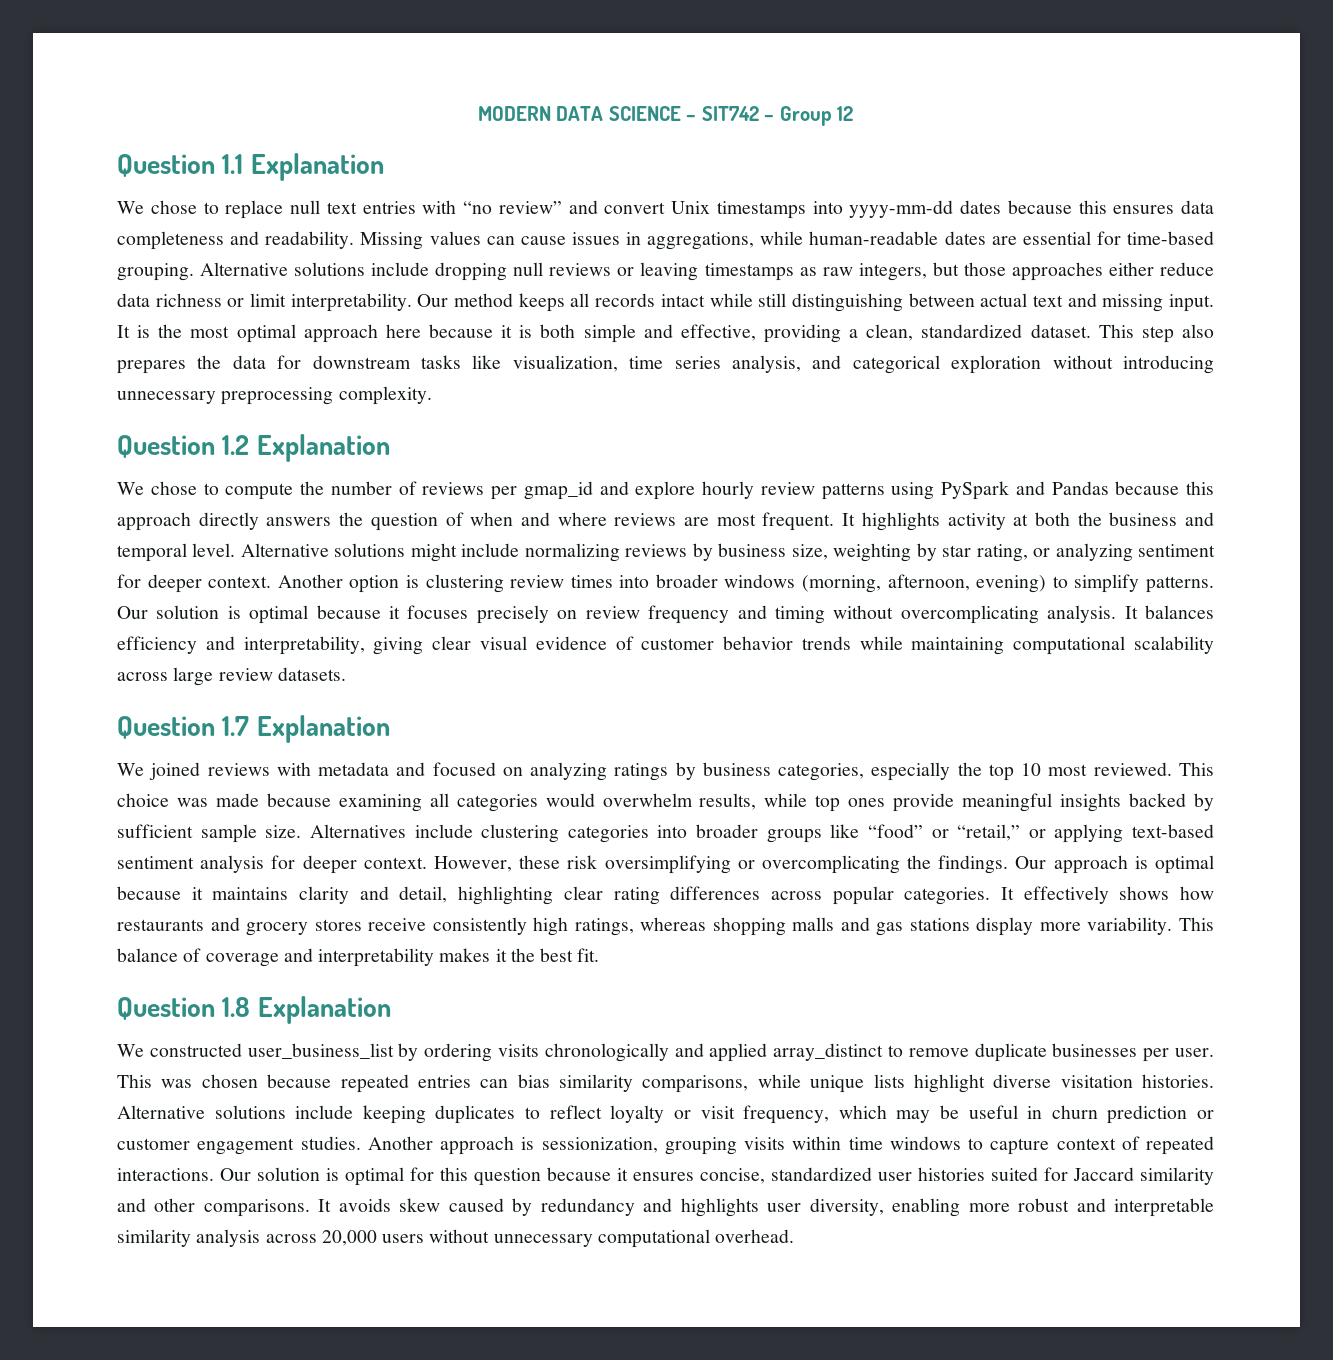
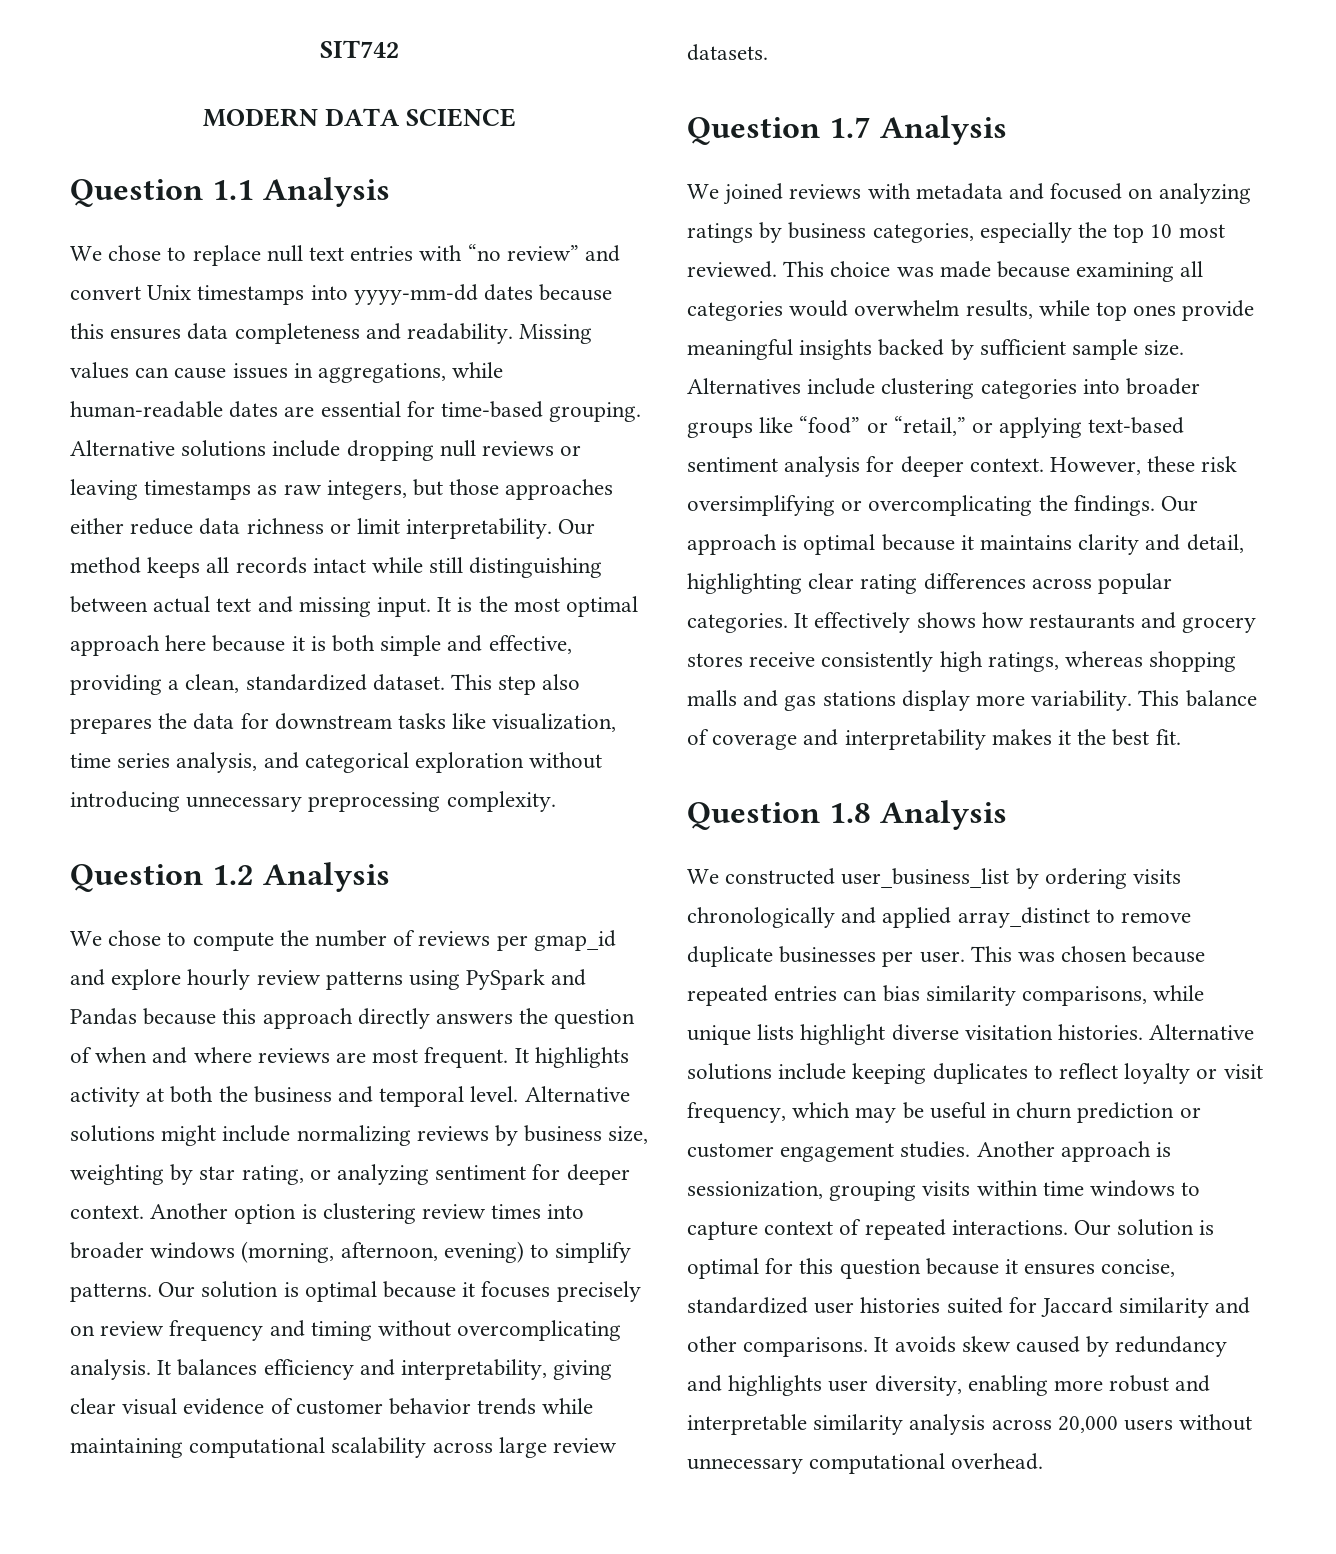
(477, 113) none -> [320,40,399,58] SIT742 //
[686,106,854,126] – SIT742 – Group 12 -> (517, 117) none
[250,153,384,181] Explanation -> [262,177,390,207] Analysis
[256,434,390,462] Explanation -> [262,862,390,892] Analysis
[256,715,390,743] Explanation -> [879,115,1007,145] Analysis
[257,996,391,1024] Explanation -> [879,800,1007,830] Analysis

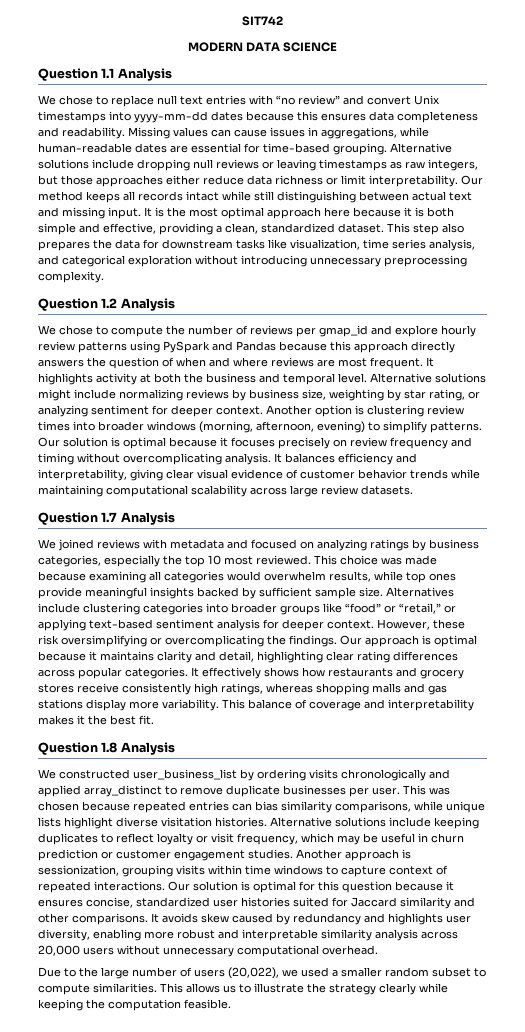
(1044, 1461) none -> [38,967,486,979] [38,983,448,995] [38,999,231,1011] // Due to the large number of users (20,022), we used a smaller random subset to compute similarities. This allows us to illustrate the strategy clearly while keeping the computation feasible.

